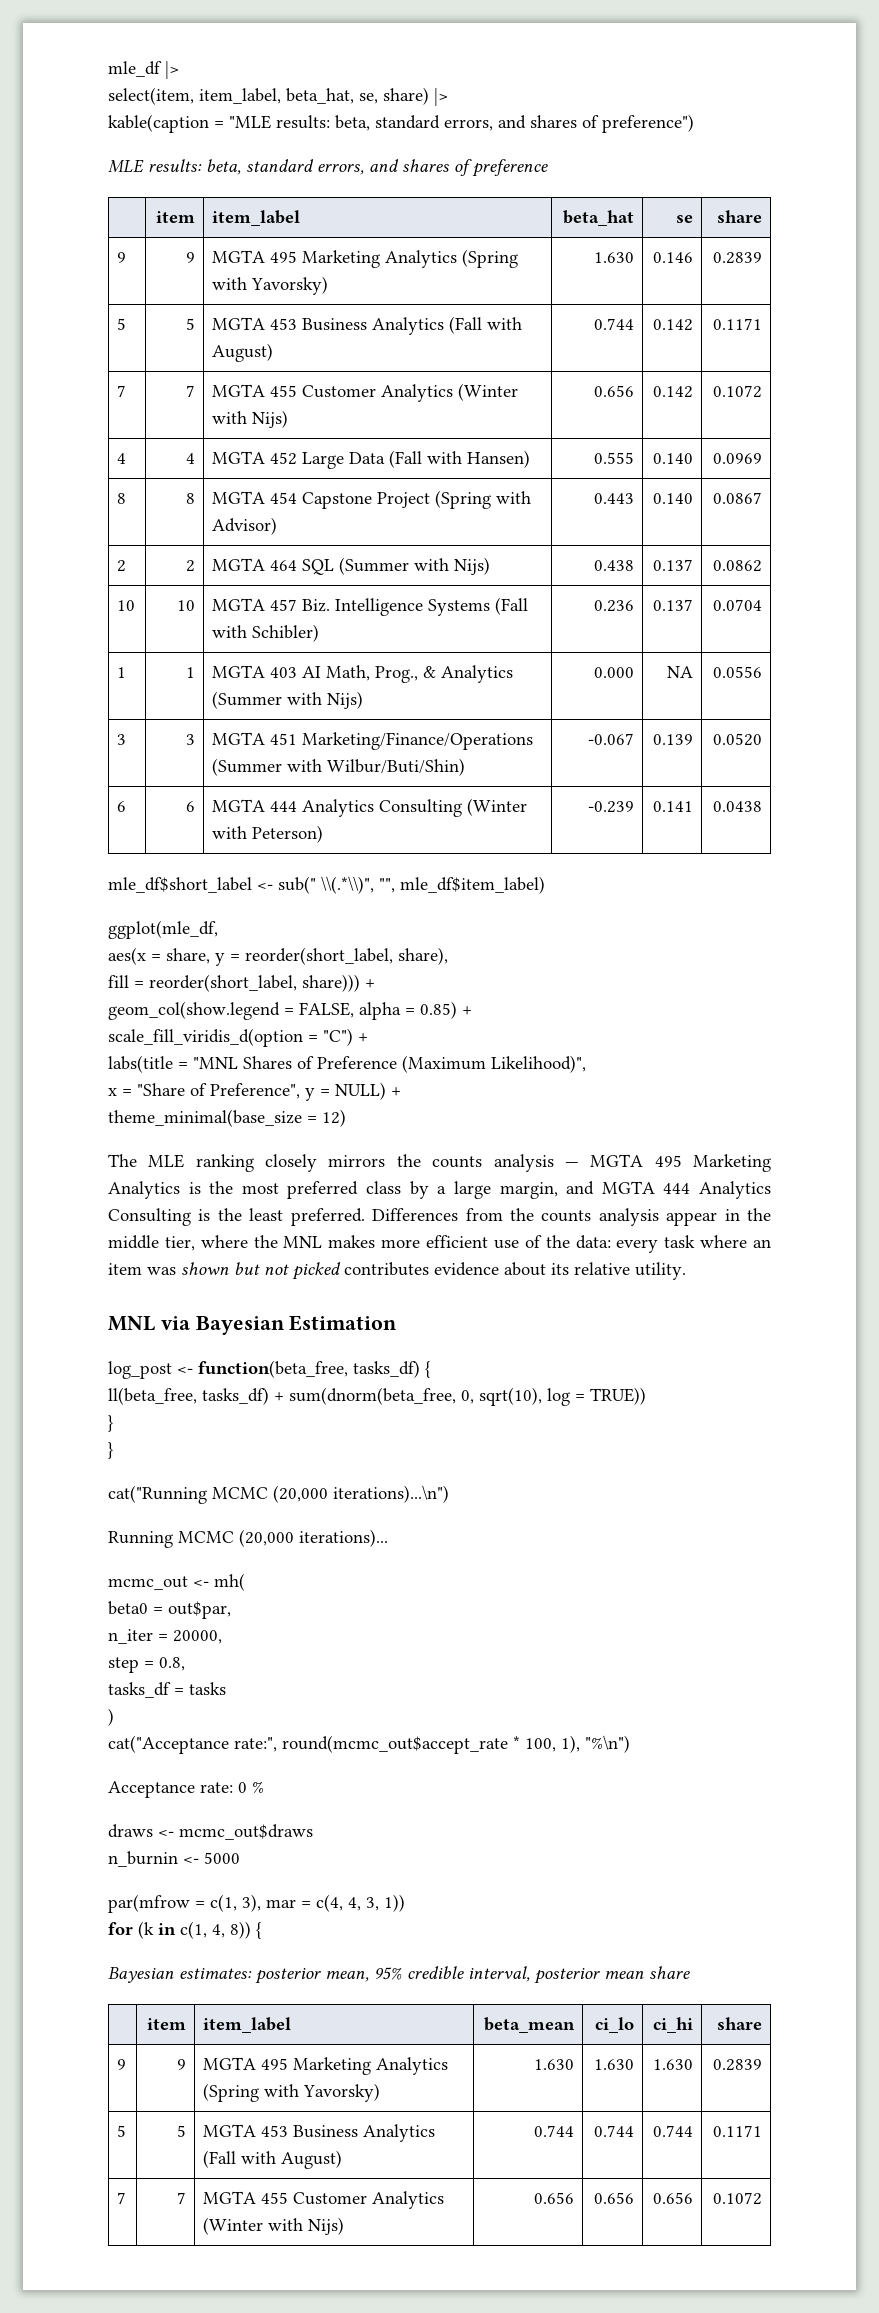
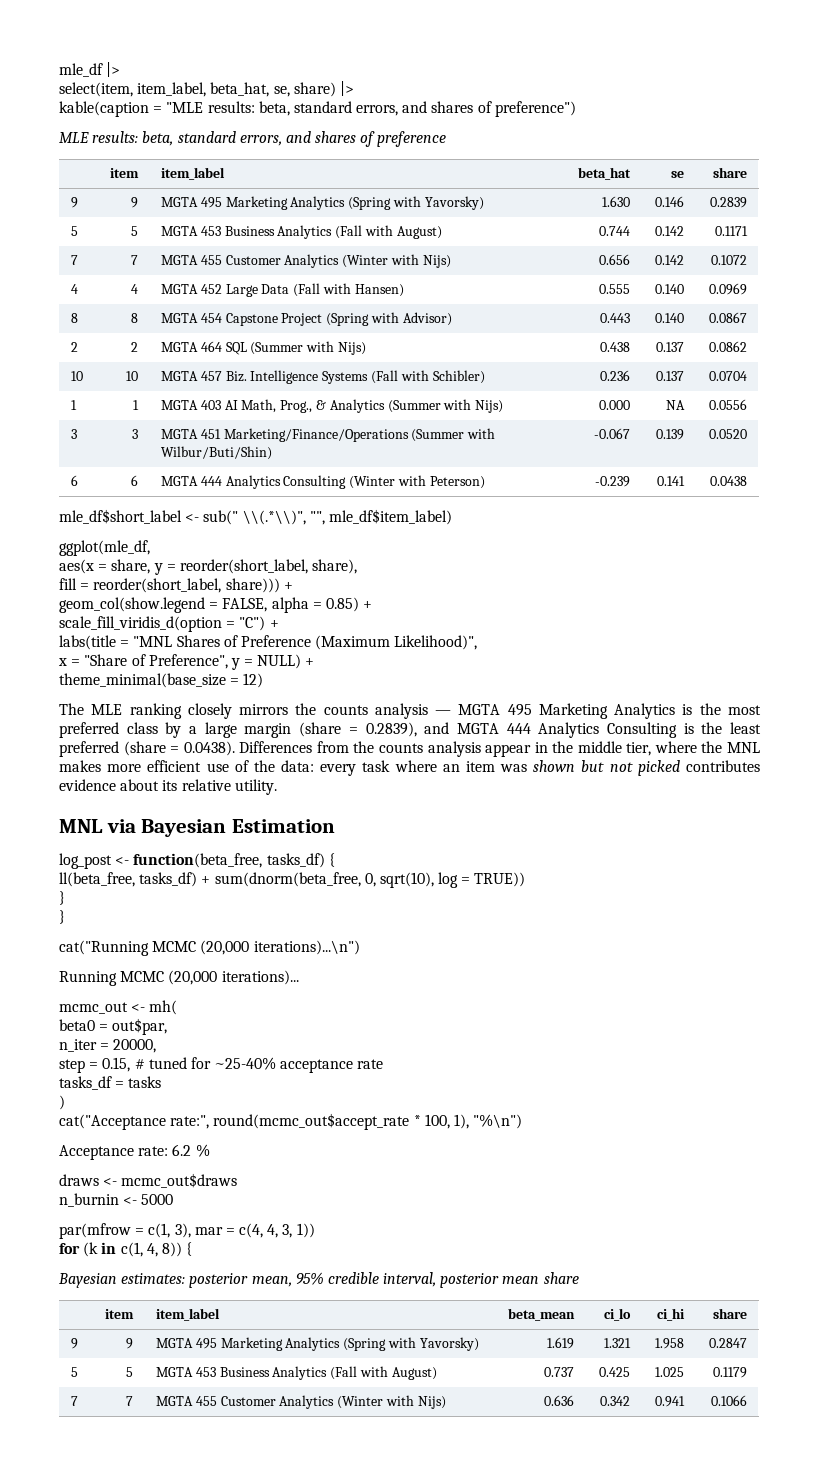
[499,1182,558,1199] margin, -> [244,722,417,738] margin (share = 0.2839),
[290,1208,365,1226] preferred. -> [59,741,235,757] preferred (share = 0.0438).
[159,1657,185,1671] 0.8, -> [102,1057,384,1073] 0.15, # tuned for ~25-40% acceptance rate
[238,1782,247,1793] 0 -> [172,1144,192,1156] 6.2
[533,2059,574,2070] [593,2059,634,2070] [652,2059,693,2070] [712,2059,762,2071] [117,2125,127,2137] [176,2125,186,2137] [203,2124,436,2142] [203,2150,343,2169] [533,2125,574,2137] [593,2125,634,2137] [652,2125,693,2137] [712,2125,762,2137] [117,2192,127,2204] [176,2192,186,2204] [203,2191,445,2209] [203,2217,345,2235] [533,2192,574,2204] [593,2192,634,2204] [652,2192,693,2204] [712,2192,762,2205] 1.630 | 1.630 | 1.630 | 0.2839 // 5 | 5 | MGTA 453 Business Analytics (Fall with August) | 0.744 | 0.744 | 0.744 | 0.1171 // 7 | 7 | MGTA 455 Customer Analytics (Winter with Nijs) | 0.656 | 0.656 | 0.656 | 0.1072 -> [546,1337,574,1349] [603,1338,631,1348] [654,1338,684,1349] [708,1338,747,1348] [71,1367,79,1377] [125,1367,133,1377] [156,1366,437,1380] [543,1367,574,1377] [598,1367,630,1377] [654,1367,684,1377] [712,1367,747,1378] [71,1396,79,1406] [125,1396,133,1406] [156,1395,446,1409] [543,1395,574,1406] [599,1396,630,1406] [654,1396,685,1407] [710,1395,747,1406] 1.619 | 1.321 | 1.958 | 0.2847 // 5 | 5 | MGTA 453 Business Analytics (Fall with August) | 0.737 | 0.425 | 1.025 | 0.1179 // 7 | 7 | MGTA 455 Customer Analytics (Winter with Nijs) | 0.636 | 0.342 | 0.941 | 0.1066

